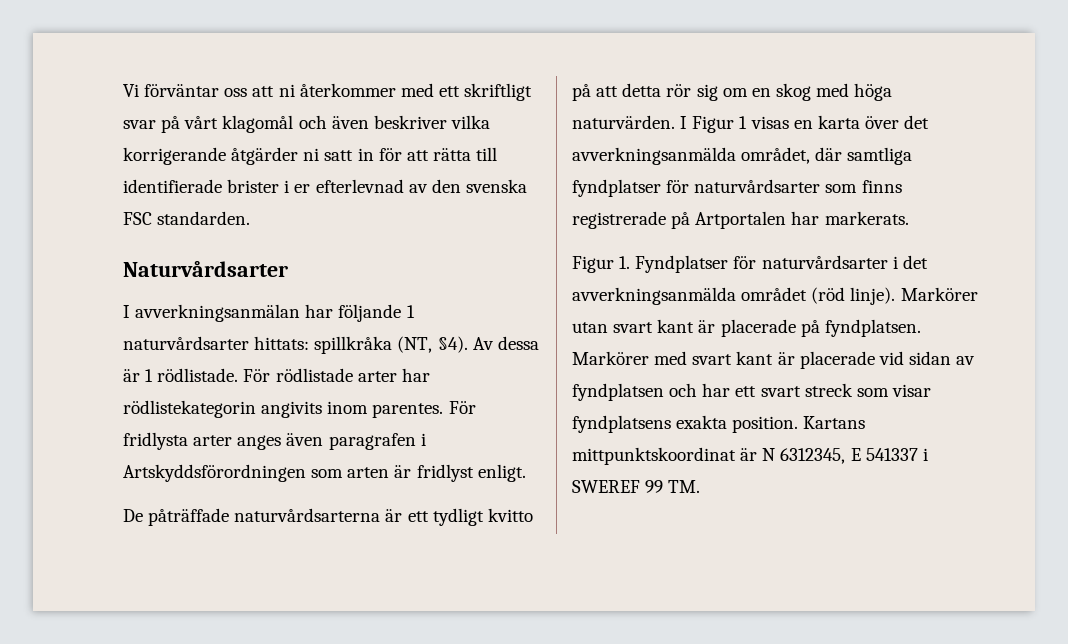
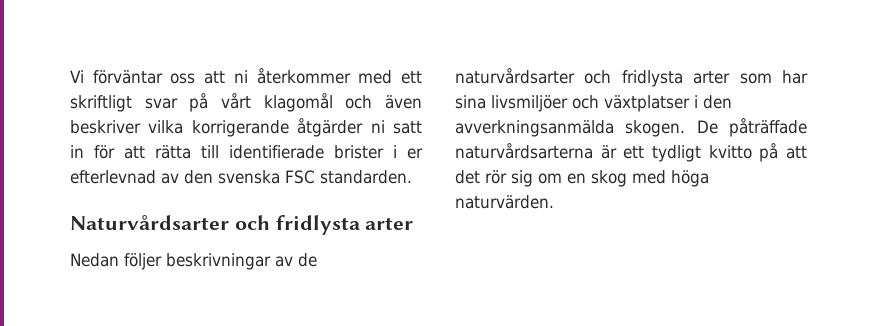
[123,304,415,322] [123,336,539,354] [123,368,430,382] [123,400,476,418] [123,432,426,450] [123,464,526,482] // I avverkningsanmälan har följande 1 naturvårdsarter hittats: spillkråka (NT, §4). Av dessa är 1 rödlistade. För rödlistade arter har rödlistekategorin angivits inom parentes. För fridlysta arter anges även paragrafen i Artskyddsförordningen som arten är fridlyst enligt. // -> [234,215,414,235] [70,253,317,270] [455,68,808,87] [455,95,732,112] [455,120,686,137] och fridlysta arter // Nedan följer beskrivningar av de naturvårdsarter och fridlysta arter som har sina livsmiljöer och växtplatser i den avverkningsanmälda skogen.
[622,83,662,97] detta -> [455,170,480,184] det
[680,115,930,133] [572,147,913,165] [572,179,902,197] [572,211,909,229] [572,255,928,273] [572,287,978,305] [572,319,921,337] [572,351,976,369] [572,383,931,401] [572,415,866,433] [572,447,928,465] [572,480,701,493] I Figur 1 visas en karta över det avverkningsanmälda området, där samtliga fyndplatser för naturvårdsarter som finns registrerade på Artportalen har markerats. // Figur 1. Fyndplatser för naturvårdsarter i det avverkningsanmälda området (röd linje). Markörer utan svart kant är placerade på fyndplatsen. Markörer med svart kant är placerade vid sidan av fyndplatsen och har ett svart streck som visar fyndplatsens exakta position. Kartans mittpunktskoordinat är N 6312345, E 541337 i SWEREF 99 TM. -> (554, 202) none

